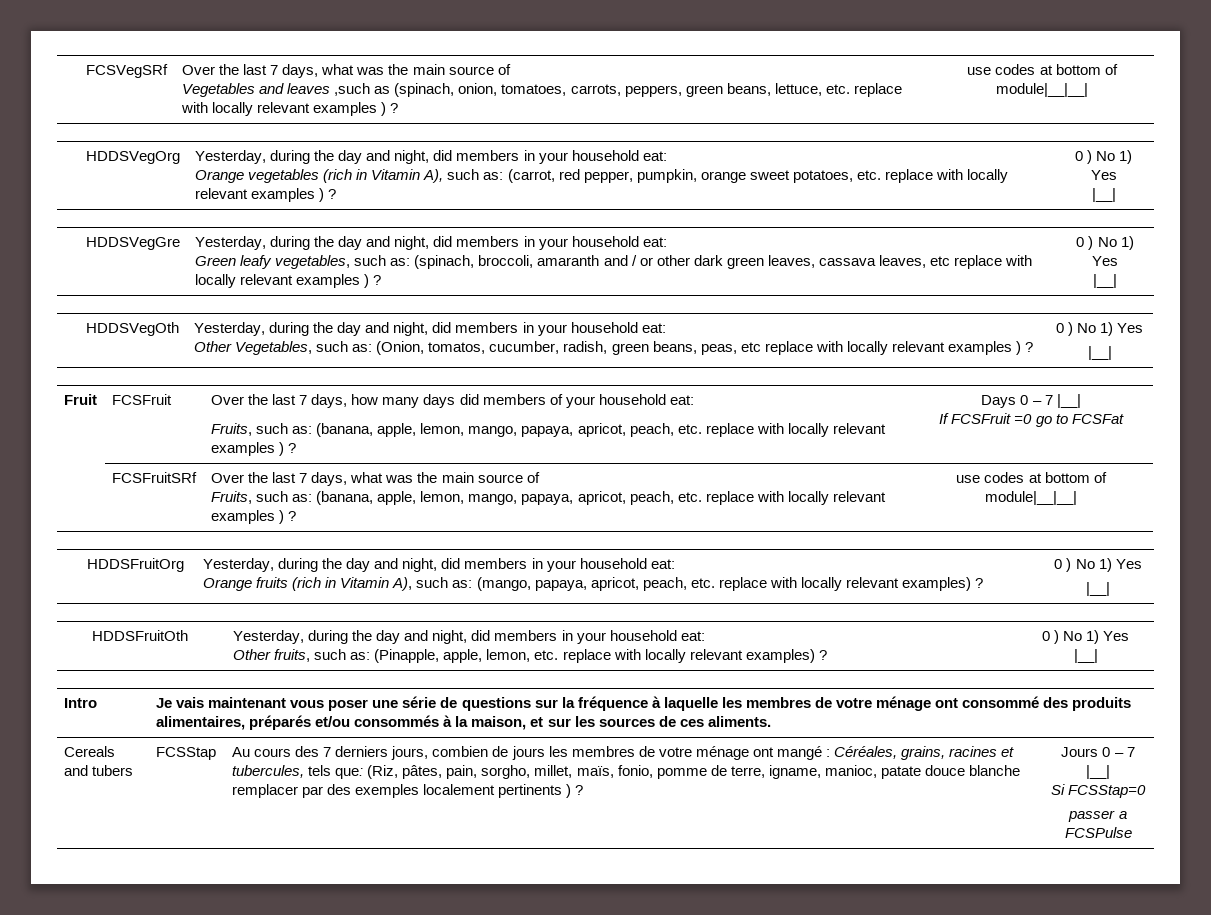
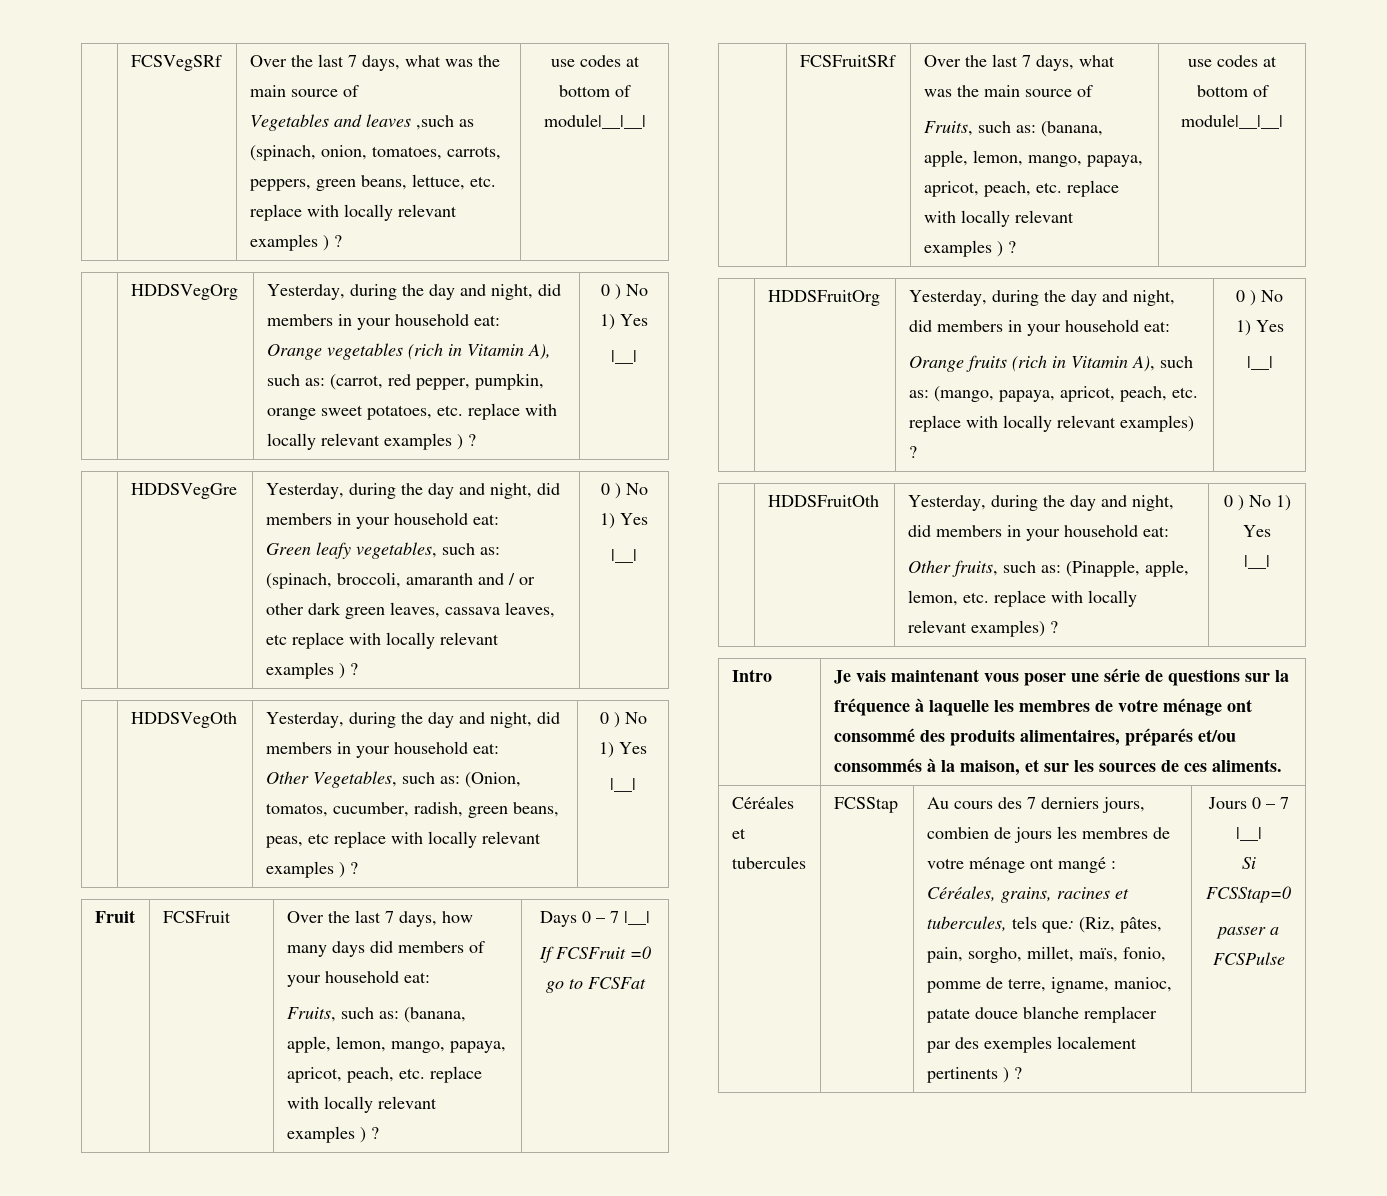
[64,746,116,757] [64,765,134,776] Cereals and tubers -> [731,796,794,809] [731,828,746,839] [731,856,806,869] Céréales et tubercules

